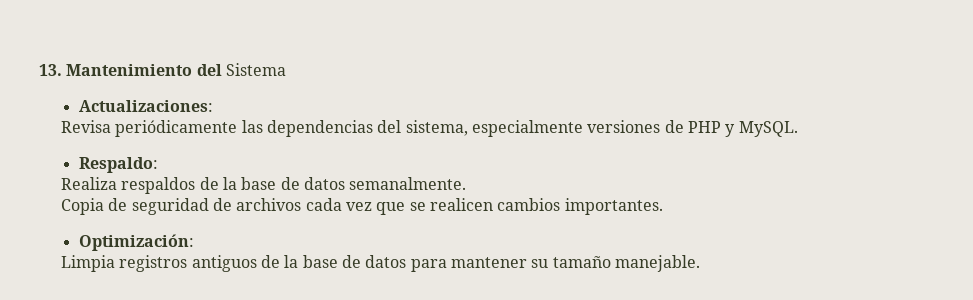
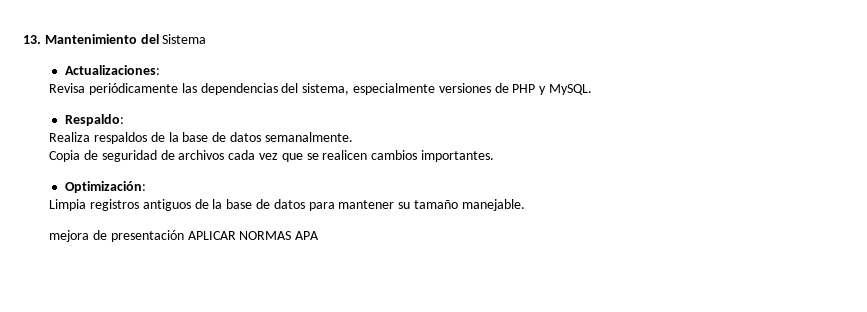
(700, 263) none -> [49,230,320,242] // mejora de presentación APLICAR NORMAS APA

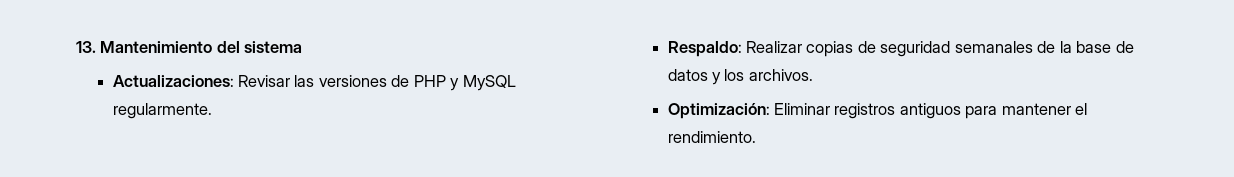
[162,34,207,44] Sistema -> [244,41,303,53] sistema
[49,83,435,95] // Revisa periódicamente las dependencias del sistema, especialmente -> [237,75,315,87] Revisar las
[548,84,592,95] MySQL. -> [462,75,516,91] [112,103,212,119] MySQL regularmente.
[49,132,353,144] [49,150,494,162] // Realiza respaldos de la base de datos semanalmente. // Copia de seguridad de archivos cada vez que se realicen cambios importantes. -> [745,41,1134,57] [667,69,813,85] Realizar copias de seguridad semanales de la base de datos y los archivos.
[49,199,87,211] // Limpia -> [773,103,830,115] Eliminar
[194,199,525,211] [49,230,320,242] de la base de datos para mantener su tamaño manejable. // mejora de presentación APLICAR NORMAS APA -> [965,103,1088,119] [667,131,756,143] para mantener el rendimiento.

